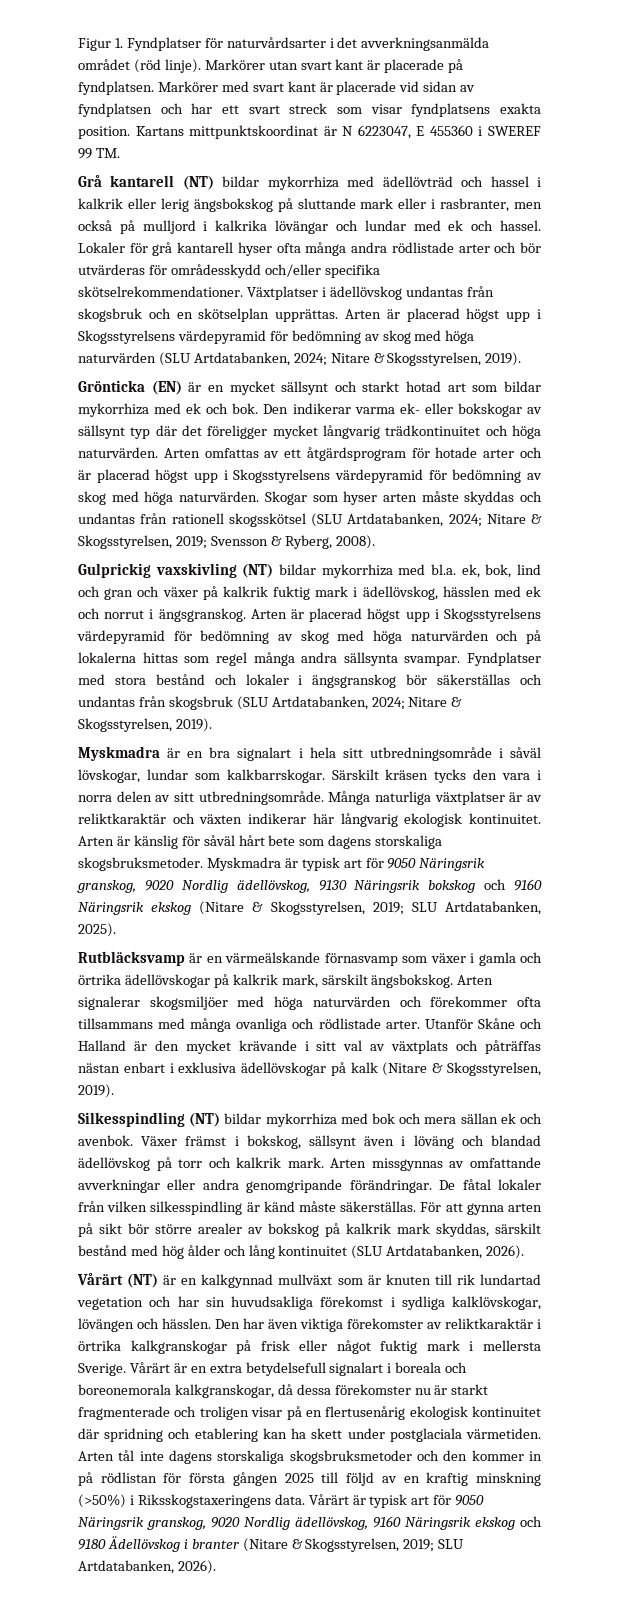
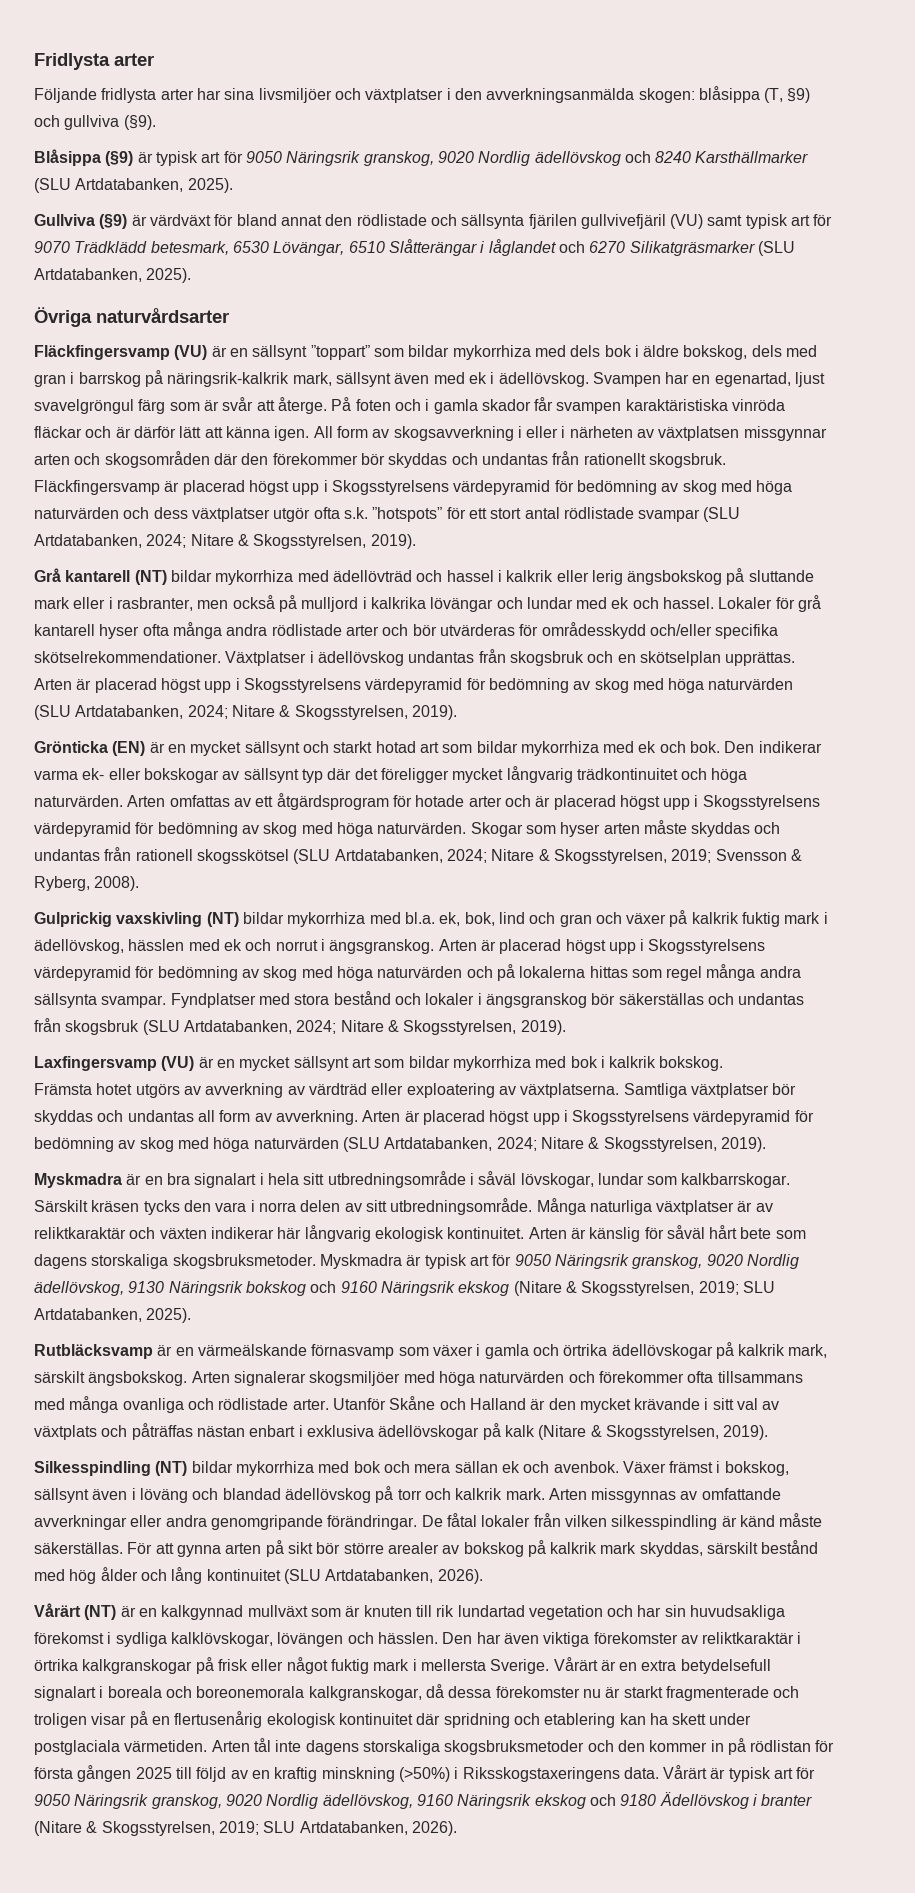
[78,37,490,51] [78,59,464,73] [78,81,476,95] [78,103,541,117] [78,125,541,139] [78,148,120,159] Figur 1. Fyndplatser för naturvårdsarter i det avverkningsanmälda området (röd linje). Markörer utan svart kant är placerade på fyndplatsen. Markörer med svart kant är placerade vid sidan av fyndplatsen och har ett svart streck som visar fyndplatsens exakta position. Kartans mittpunktskoordinat är N 6223047, E 455360 i SWEREF 99 TM. -> [34,53,154,70] [34,86,811,103] [34,115,156,130] [34,149,809,166] [34,178,233,193] [34,214,833,229] [34,239,795,256] [34,268,192,283] [34,307,229,327] [34,345,818,360] [34,370,826,387] [34,397,786,414] [34,426,827,441] [34,451,726,468] [34,480,793,495] [34,507,741,522] [34,534,416,549] Fridlysta arter // Följande fridlysta arter har sina livsmiljöer och växtplatser i den avverkningsanmälda skogen: blåsippa (T, §9) och gullviva (§9). // Blåsippa (§9) är typisk art för 9050 Näringsrik granskog, 9020 Nordlig ädellövskog och 8240 Karsthällmarker (SLU Artdatabanken, 2025). // Gullviva (§9) är värdväxt för bland annat den rödlistade och sällsynta fjärilen gullvivefjäril (VU) samt typisk art för 9070 Trädklädd betesmark, 6530 Lövängar, 6510 Slåtterängar i låglandet och 6270 Silikatgräsmarker (SLU Artdatabanken, 2025). // Övriga naturvårdsarter // Fläckfingersvamp (VU) är en sällsynt ”toppart” som bildar mykorrhiza med dels bok i äldre bokskog, dels med gran i barrskog på näringsrik-kalkrik mark, sällsynt även med ek i ädellövskog. Svampen har en egenartad, ljust svavelgröngul färg som är svår att återge. På foten och i gamla skador får svampen karaktäristiska vinröda fläckar och är därför lätt att känna igen. All form av skogsavverkning i eller i närheten av växtplatsen missgynnar arten och skogsområden där den förekommer bör skyddas och undantas från rationellt skogsbruk. Fläckfingersvamp är placerad högst upp i Skogsstyrelsens värdepyramid för bedömning av skog med höga naturvärden och dess växtplatser utgör ofta s.k. ”hotspots” för ett stort antal rödlistade svampar (SLU Artdatabanken, 2024; Nitare & Skogsstyrelsen, 2019).
(212, 725) none -> [34,1056,724,1071] [34,1083,797,1098] [34,1110,814,1125] [34,1137,766,1152] // Laxfingersvamp (VU) är en mycket sällsynt art som bildar mykorrhiza med bok i kalkrik bokskog. // Främsta hotet utgörs av avverkning av värdträd eller exploatering av växtplatserna. Samtliga växtplatser bör skyddas och undantas all form av avverkning. Arten är placerad högst upp i Skogsstyrelsens värdepyramid för bedömning av skog med höga naturvärden (SLU Artdatabanken, 2024; Nitare & Skogsstyrelsen, 2019).

